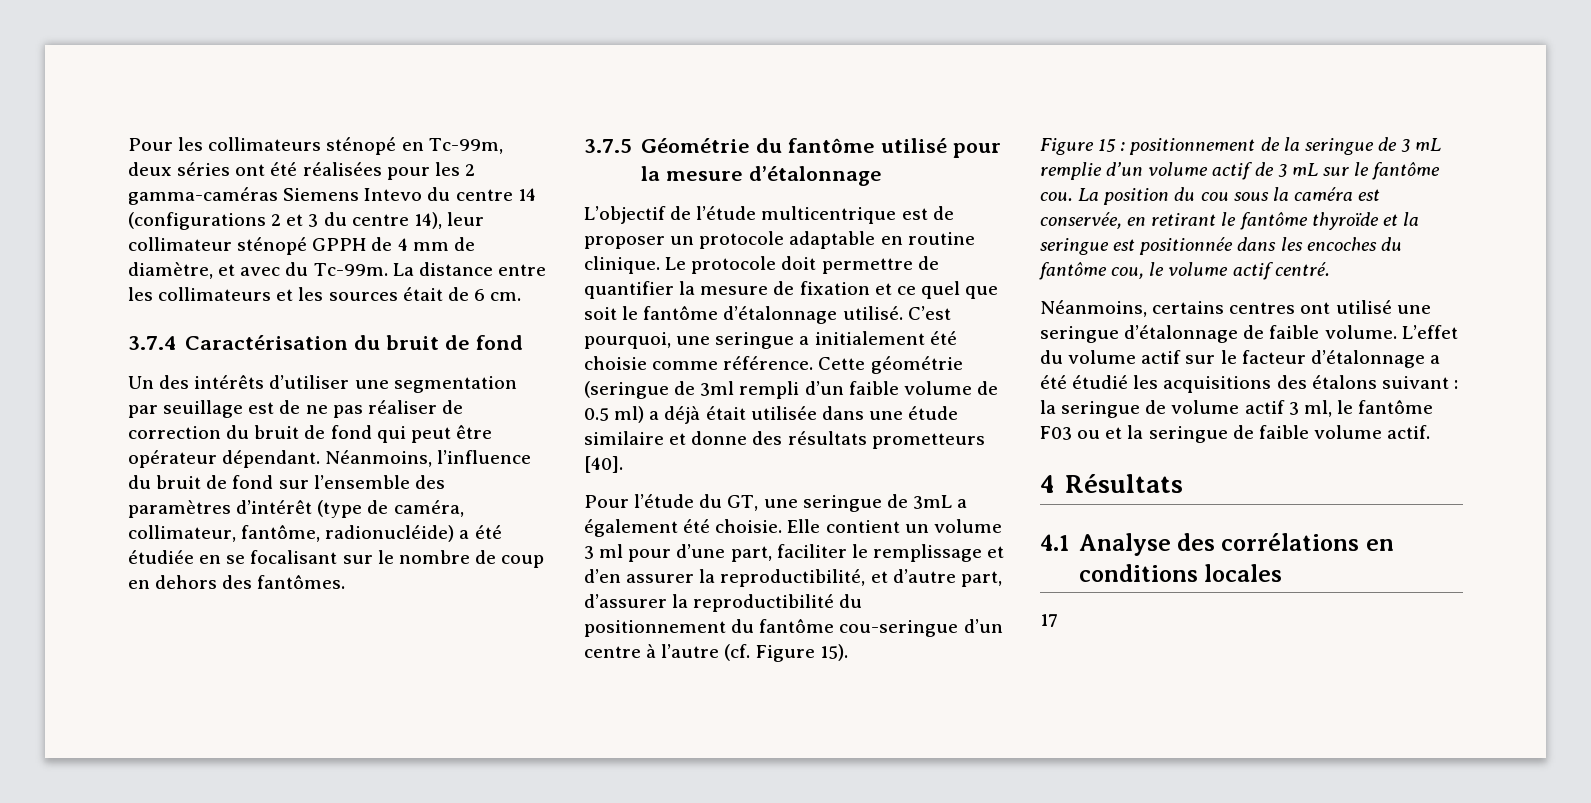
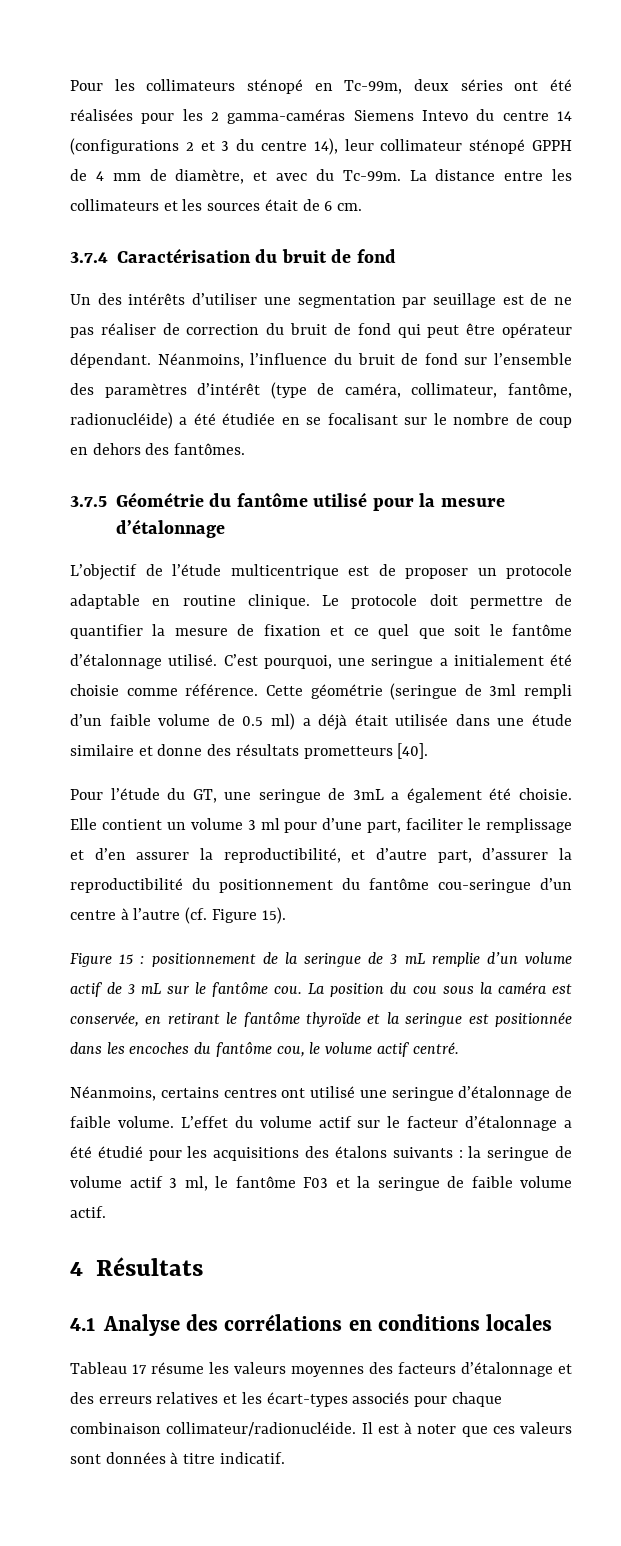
(1129, 382) none -> [148,1150,182,1161] pour
[1381,376,1449,389] suivant -> [392,1147,453,1158] suivants
[1077,430,1101,439] ou -> (328, 1182) none
[1040,614,1058,627] 17 -> [70,1362,572,1377] [70,1392,502,1407] [70,1422,572,1437] [70,1452,285,1464] Tableau 17 résume les valeurs moyennes des facteurs d’étalonnage et des erreurs relatives et les écart-types associés pour chaque combinaison collimateur/radionucléide. Il est à noter que ces valeurs sont données à titre indicatif.

